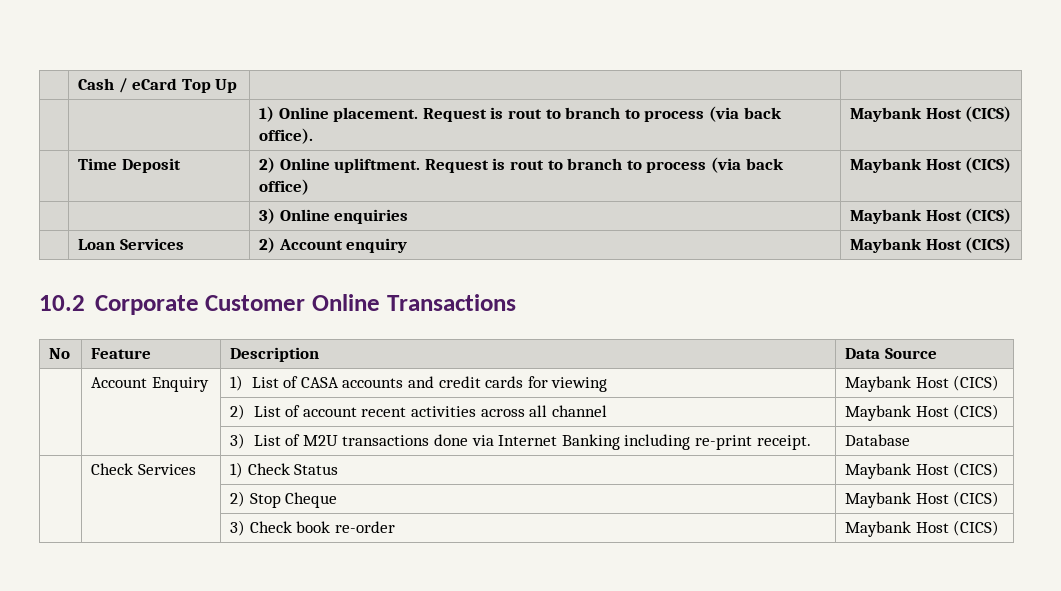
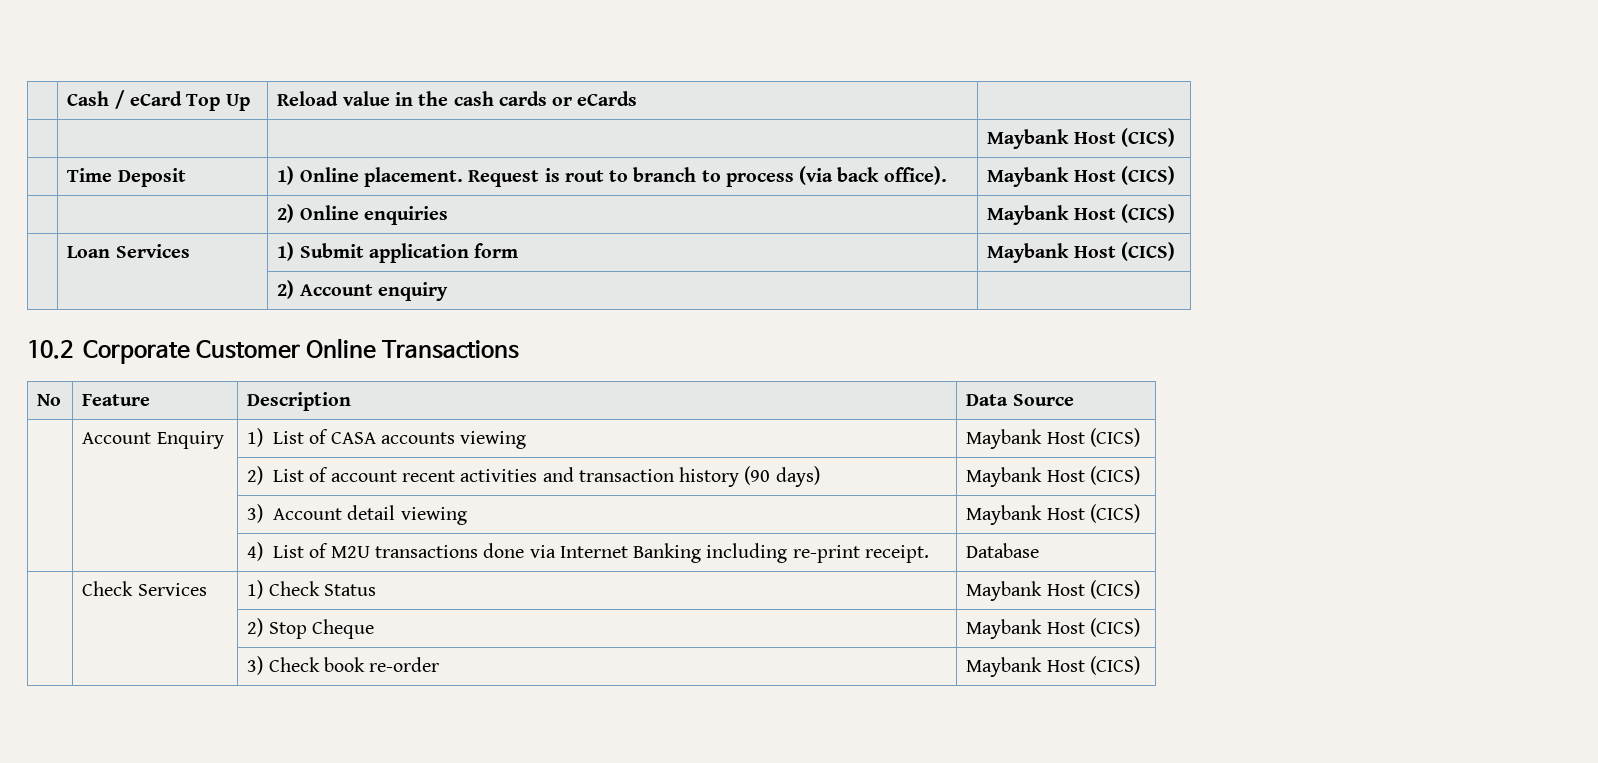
(238, 86) | // | -> [277,91,638,106] [987,128,1176,149] [67,168,186,187] Reload value in the cash cards or eCards | // | | | Maybank Host (CICS) // | Time Deposit
[78,158,181,173] Time Deposit -> (1176, 175) none
[334,157,784,173] [259,179,310,195] [850,157,1012,173] [259,208,330,224] upliftment. Request is rout to branch to process (via back office) | Maybank Host (CICS) // | | 3) Online -> (359, 212) none
(184, 244) none -> [277,242,519,263] [987,242,1176,263] | 1) Submit application form | Maybank Host (CICS) // |
[850,237,1012,253] Maybank Host (CICS) -> (449, 291) none
[407,376,548,388] and credit cards for -> (456, 438) none
[480,405,607,417] [845,404,1000,421] [230,433,246,449] across all channel | Maybank Host (CICS) // | | 3) -> [542,466,820,487] [966,466,1141,487] [247,504,467,525] [966,504,1141,525] [247,542,264,561] and transaction history (90 days) | Maybank Host (CICS) // | | 3) Account detail viewing | Maybank Host (CICS) // | | 4)

